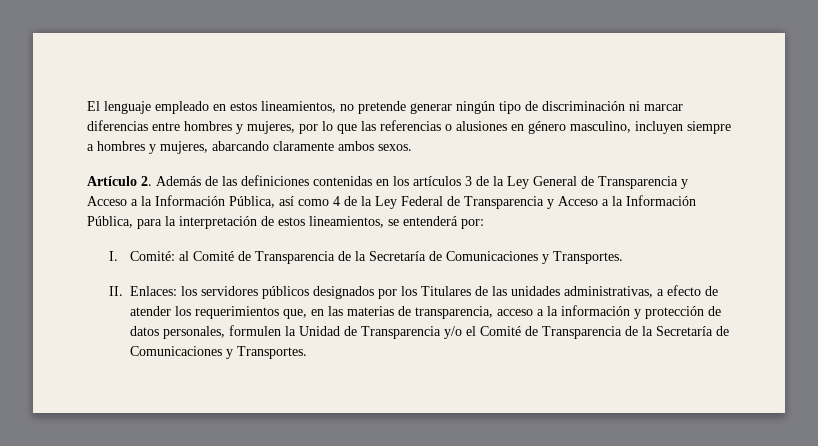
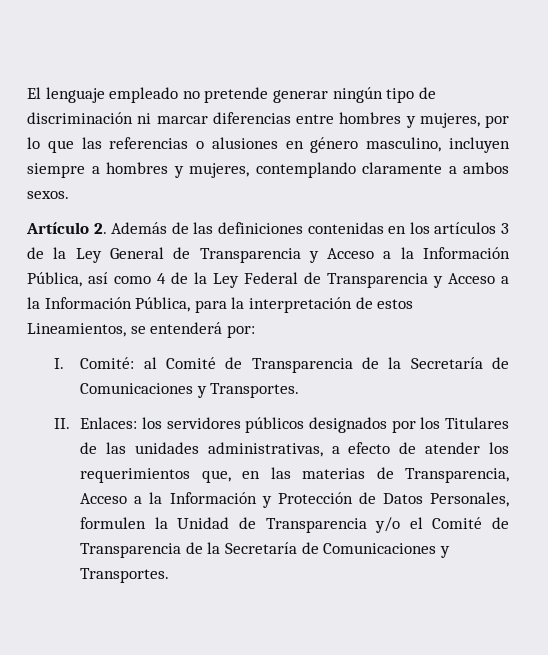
[213,101,336,113] en estos lineamientos, -> (179, 95) none
[212,141,334,151] abarcando claramente -> [255,162,457,178] contemplando claramente a
[309,216,384,228] lineamientos, -> [27,323,126,337] Lineamientos,
[415,305,722,319] [130,326,226,339] transparencia, acceso a la información y protección de datos personales, -> [405,468,510,483] [80,492,509,508] Transparencia, Acceso a la Información y Protección de Datos Personales,

